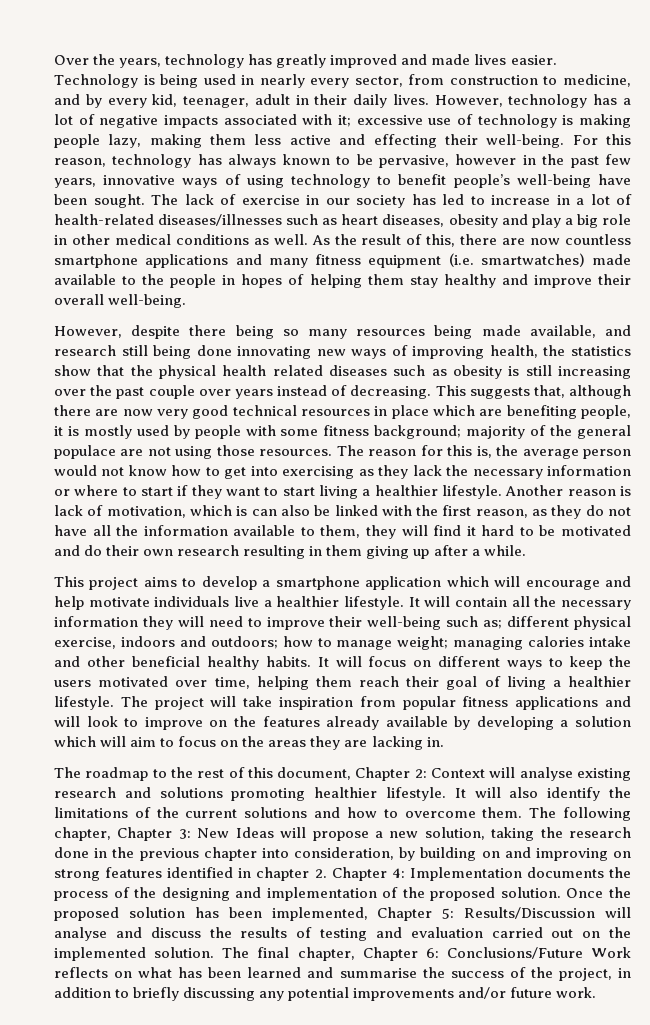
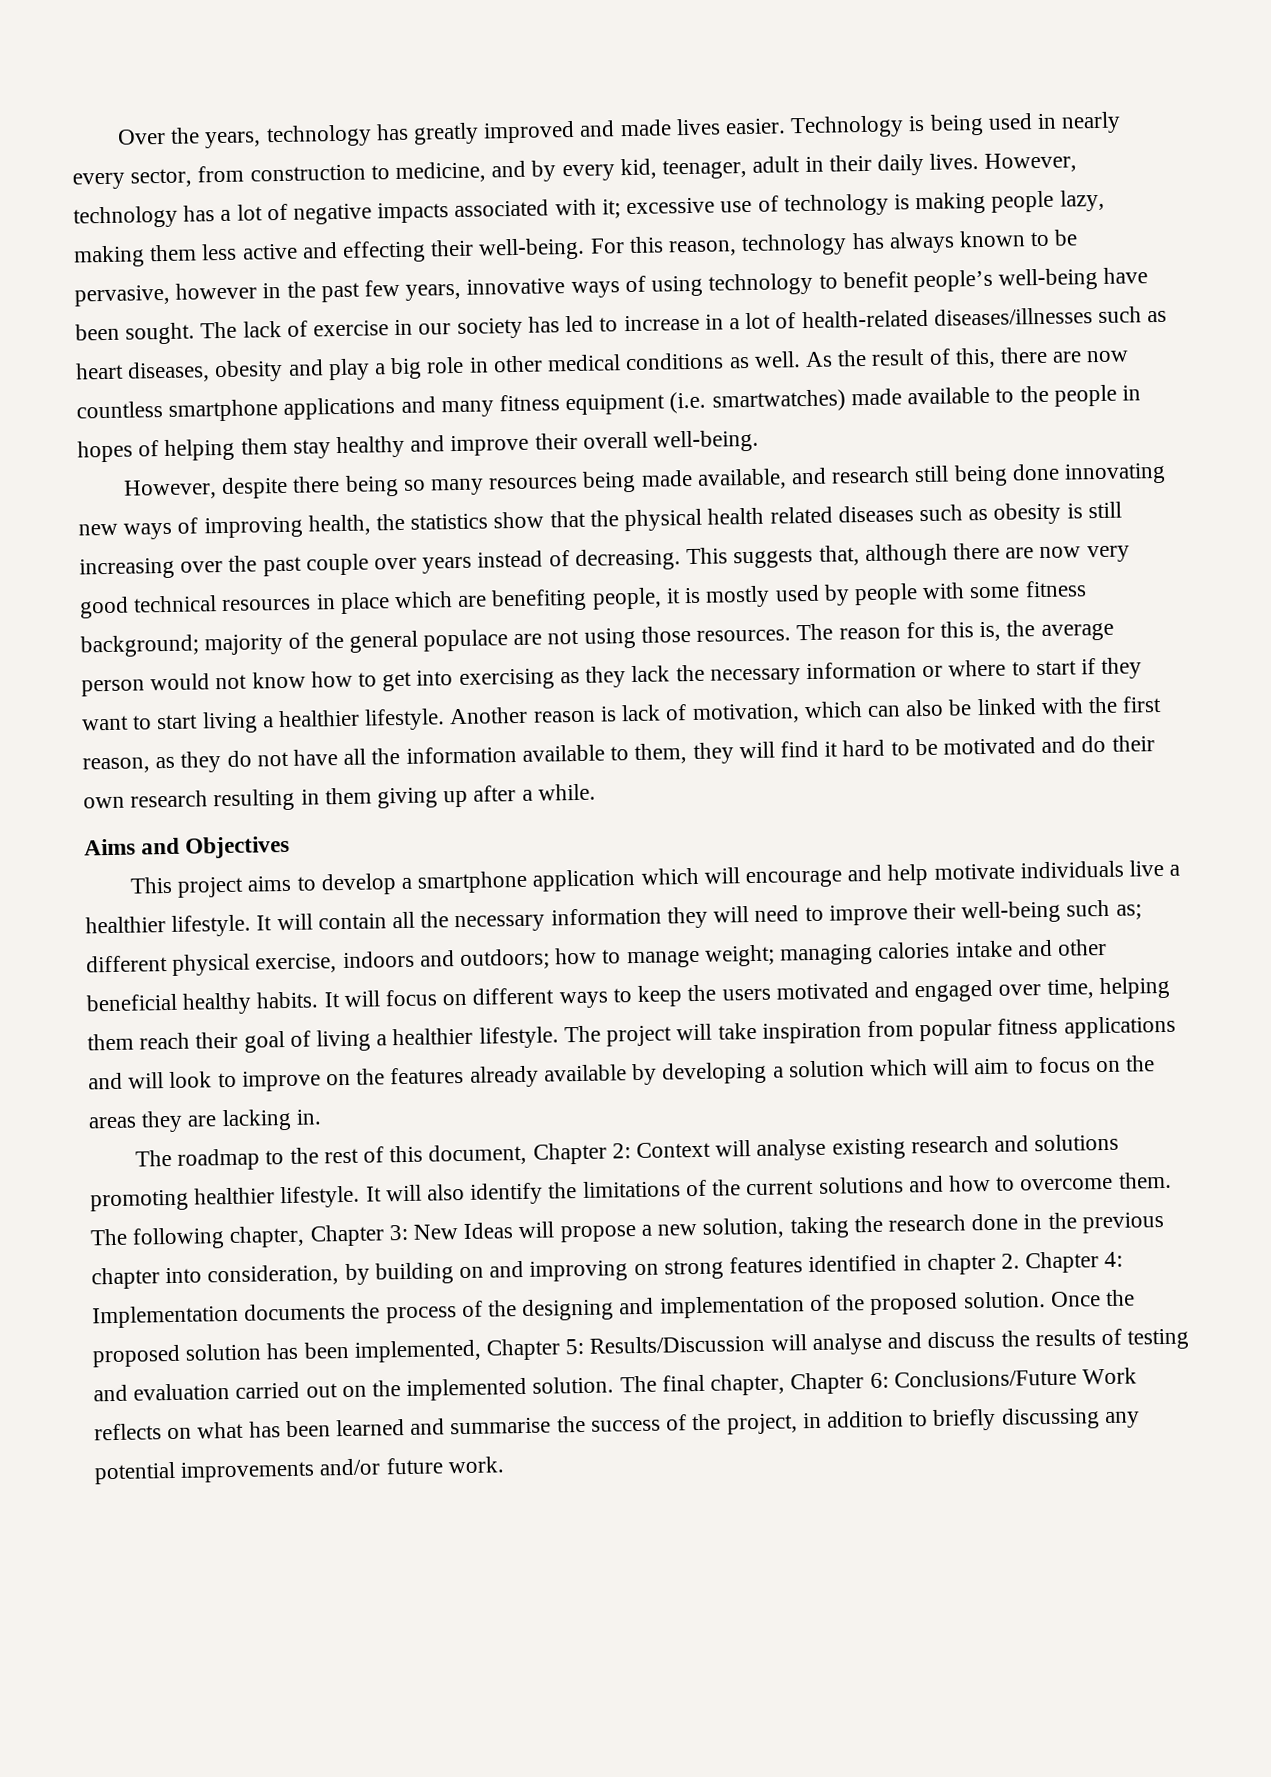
[236,506,248,516] is -> (863, 710) none
(526, 550) none -> [84,835,291,859] // Aims and Objectives
(169, 681) none -> [873,979,994,1003] and engaged

